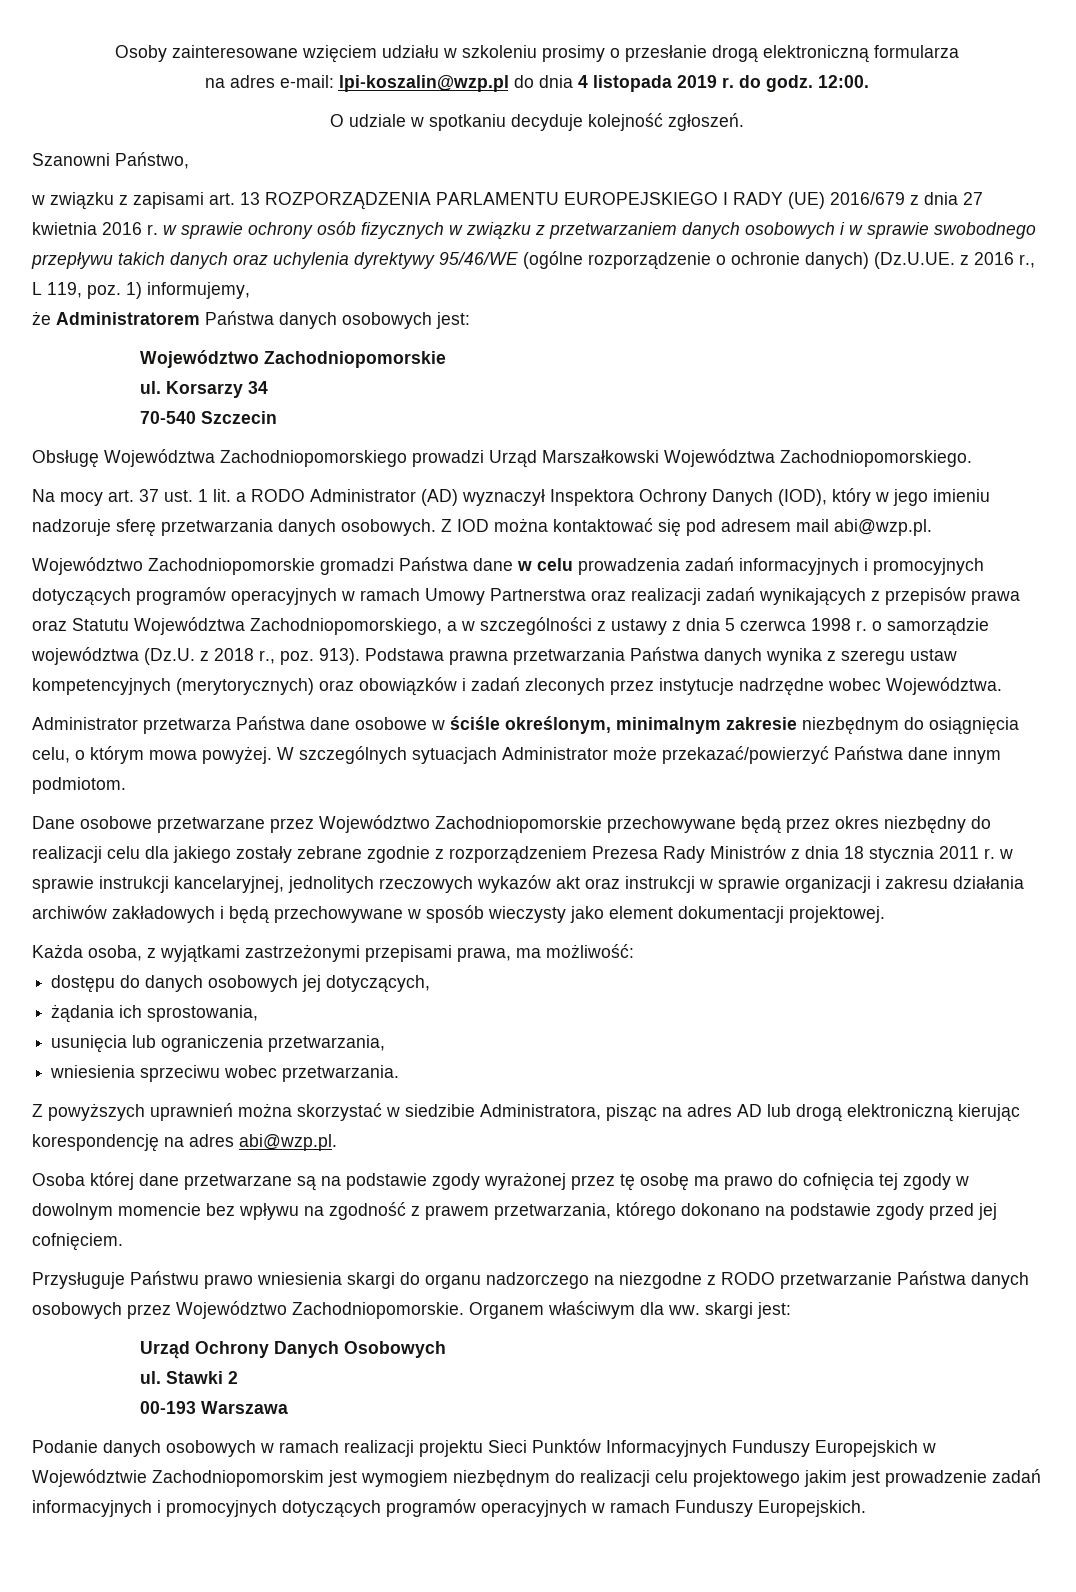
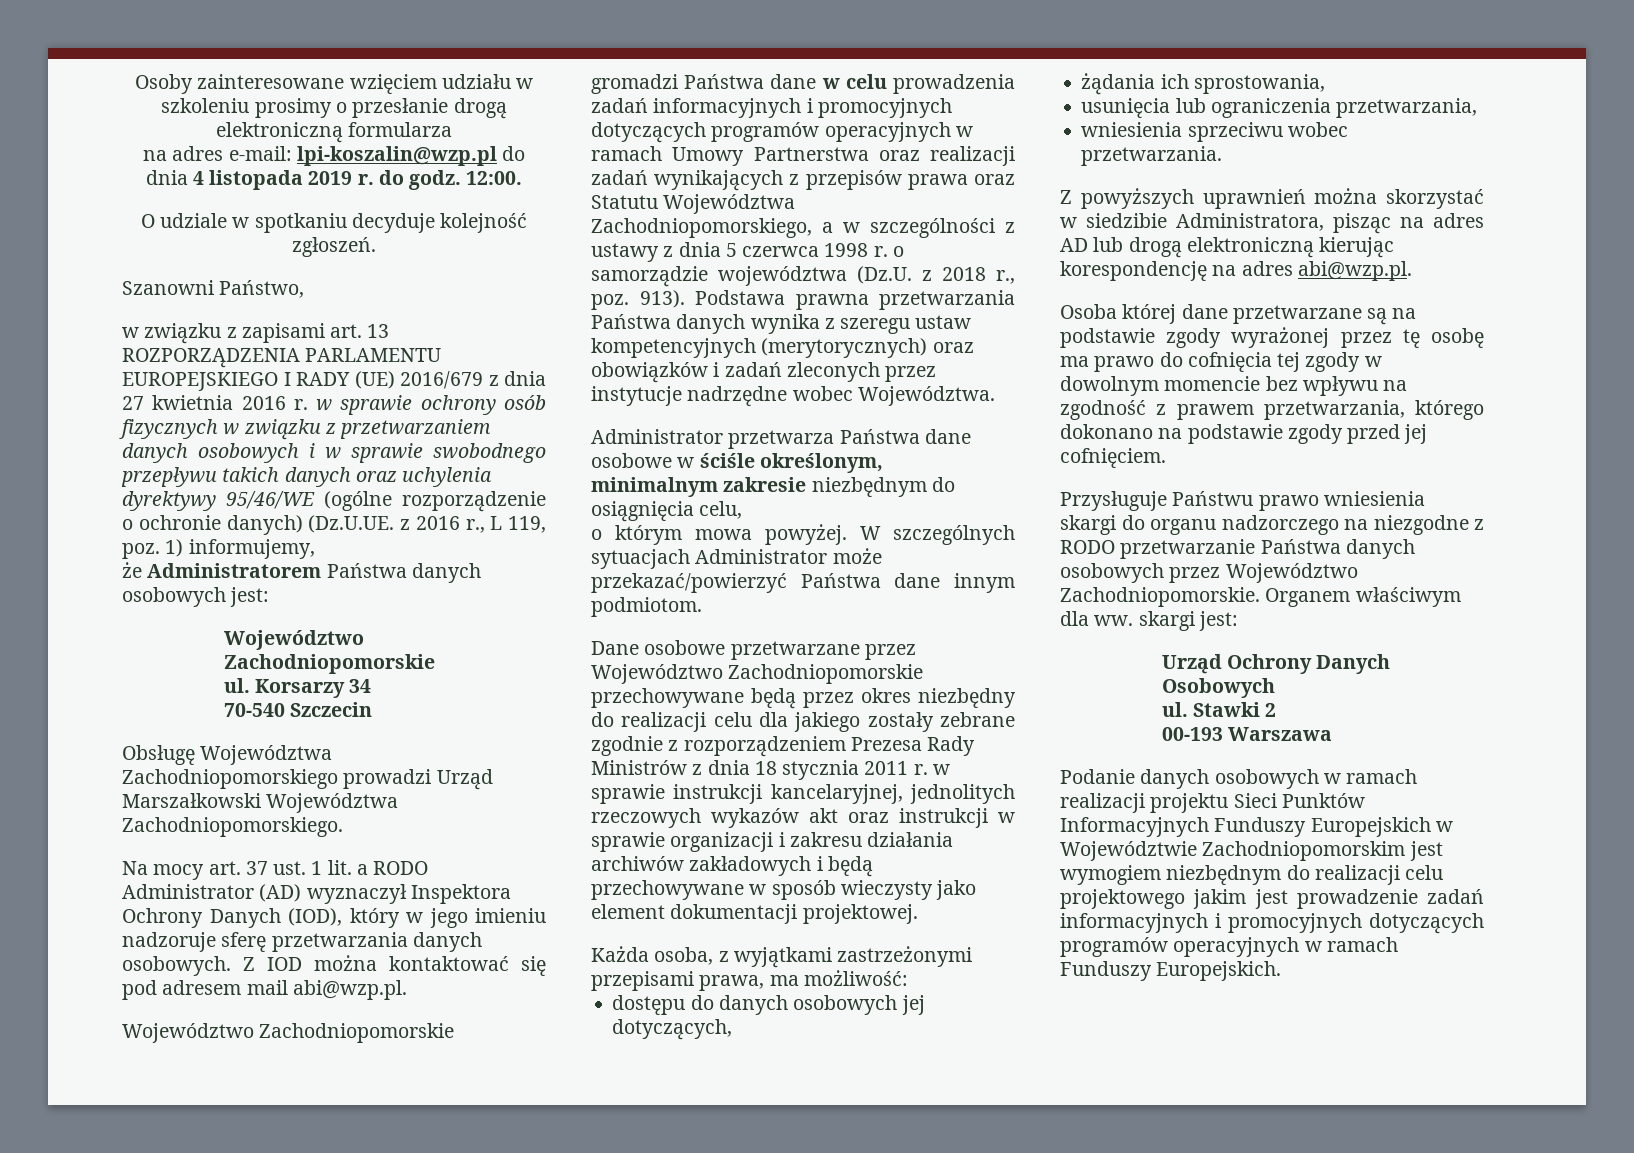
(70, 755) none -> (743, 510) //

